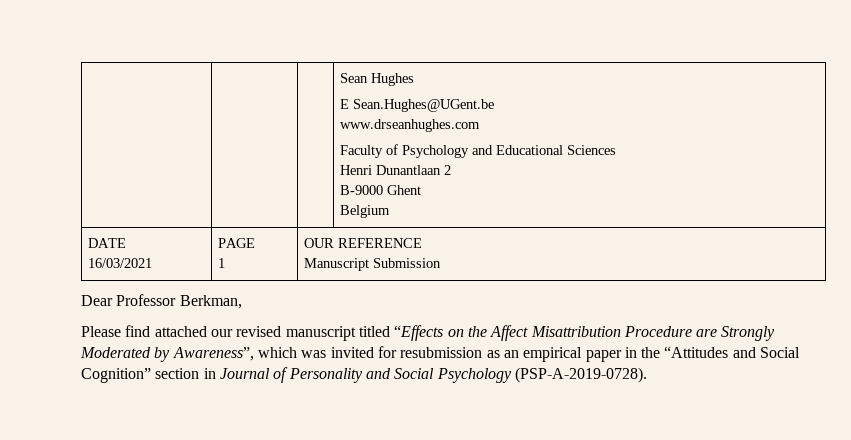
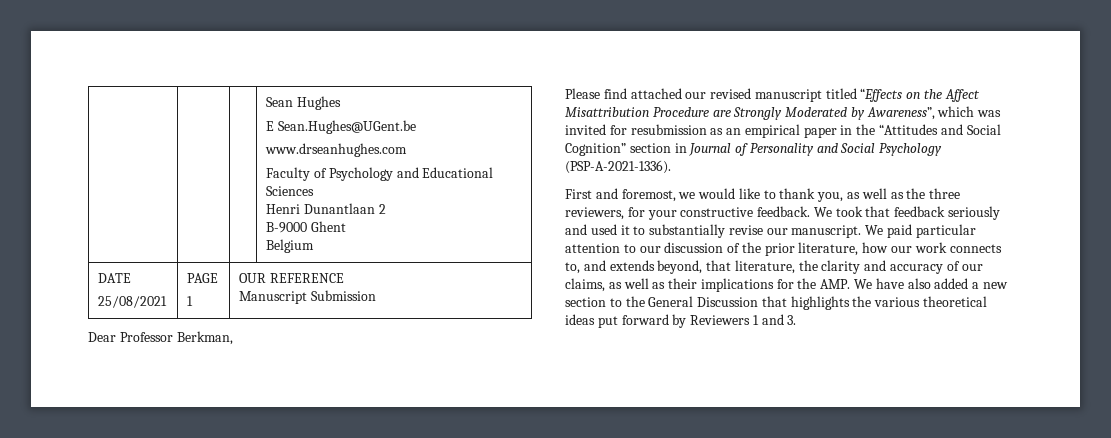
[87,258,152,268] 16/03/2021 -> [98,296,168,308] 25/08/2021
[514,367,647,383] (PSP-A-2019-0728). -> [565,160,671,174] [565,188,961,202] [565,206,1001,220] [565,224,976,238] [565,242,1002,256] [565,260,983,274] [565,278,1008,292] [565,296,988,310] [565,314,797,328] (PSP-A-2021-1336). // First and foremost, we would like to thank you, as well as the three reviewers, for your constructive feedback. We took that feedback seriously and used it to substantially revise our manuscript. We paid particular attention to our discussion of the prior literature, how our work connects to, and extends beyond, that literature, the clarity and accuracy of our claims, as well as their implications for the AMP. We have also added a new section to the General Discussion that highlights the various theoretical ideas put forward by Reviewers 1 and 3.

